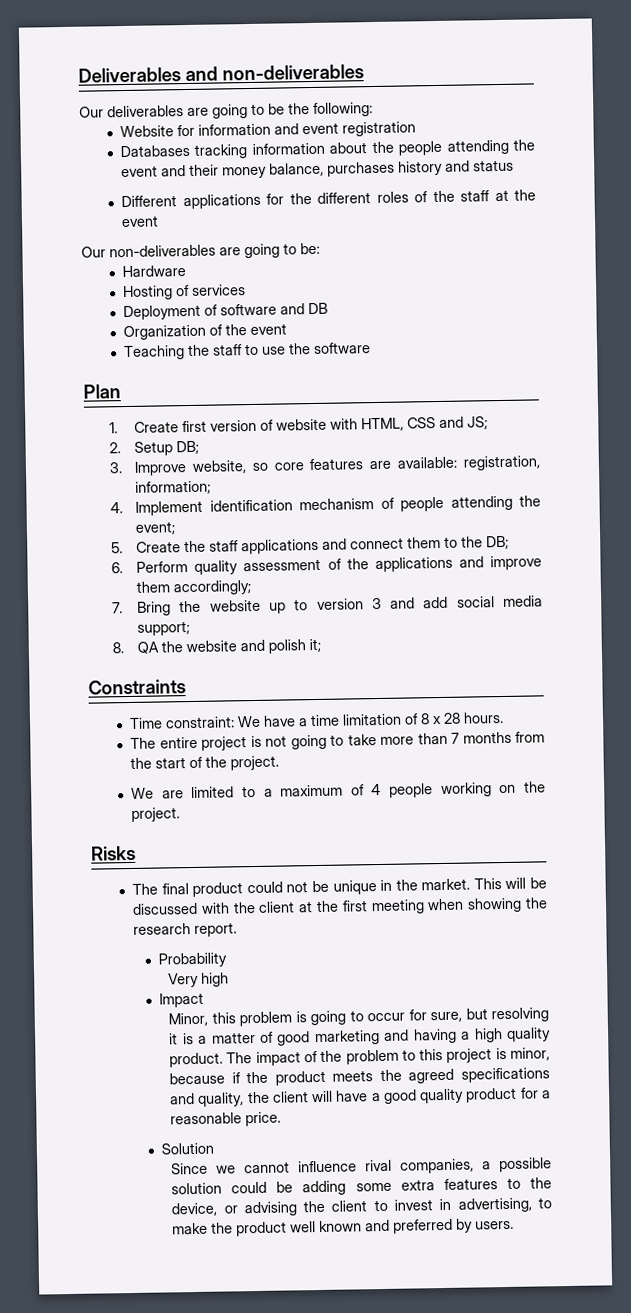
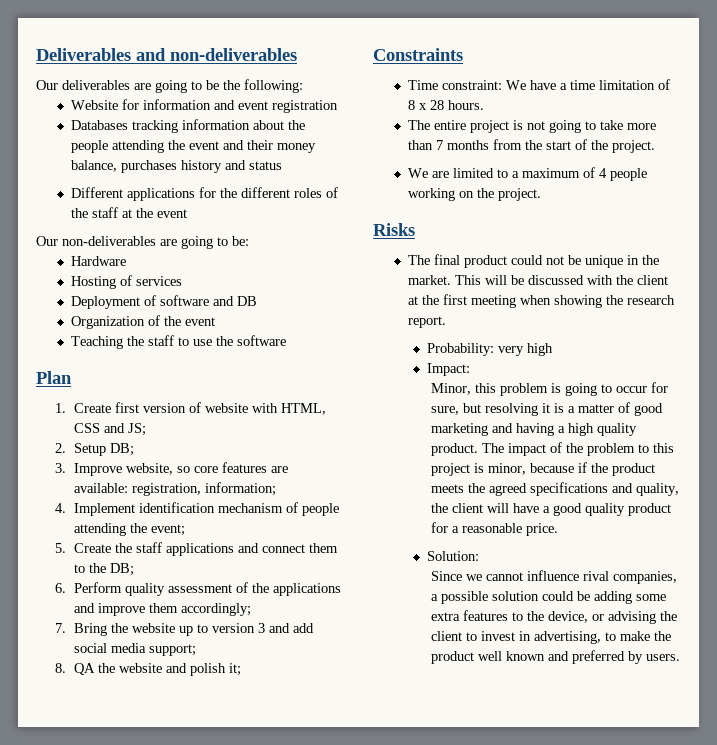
[158,952,228,968] [168,972,200,988] Probability // Very -> [427,343,525,356] Probability: very
[159,992,205,1008] Impact -> [427,363,471,376] Impact:
[161,1142,215,1155] Solution -> [427,551,480,561] Solution:

